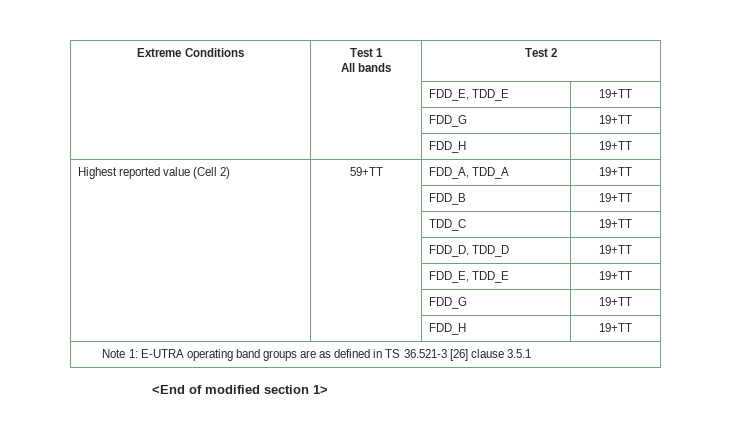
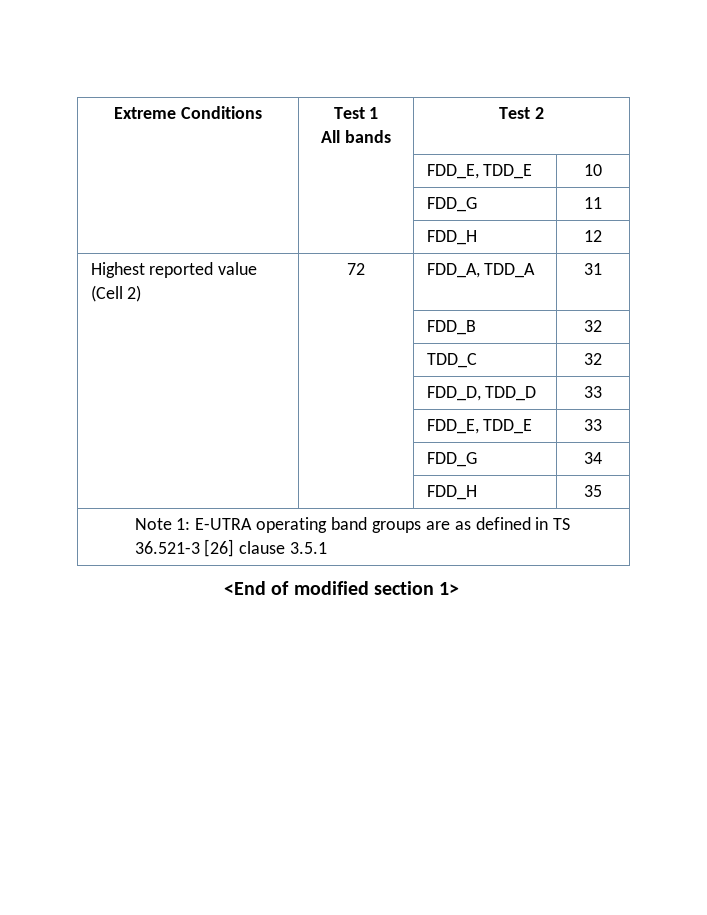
[599,89,632,98] [428,115,467,127] [599,115,632,124] [428,141,466,153] [599,141,632,150] 19+TT // | | FDD_G | 19+TT // | | FDD_H | 19+TT -> [584,164,602,176] [426,197,477,212] [584,197,602,209] [426,230,477,245] [584,230,602,242] 10 // | | FDD_G | 11 // | | FDD_H | 12
[349,167,383,176] 59+TT -> [347,263,365,275] 72
[599,167,632,176] 19+TT -> [584,263,602,275] 31
[599,193,632,202] 19+TT -> [584,320,602,332] 32
[599,219,632,228] 19+TT -> [584,353,602,365] 32
[599,245,632,254] [428,271,509,283] [599,271,632,280] [428,297,467,309] [599,297,632,306] [428,323,466,335] [599,323,632,332] 19+TT // | | FDD_E, TDD_E | 19+TT // | | FDD_G | 19+TT // | | FDD_H | 19+TT -> [584,386,602,398] [426,419,533,434] [584,419,602,431] [426,452,477,467] [584,452,602,464] [426,485,477,500] [584,485,602,497] 33 // | | FDD_E, TDD_E | 33 // | | FDD_G | 34 // | | FDD_H | 35

